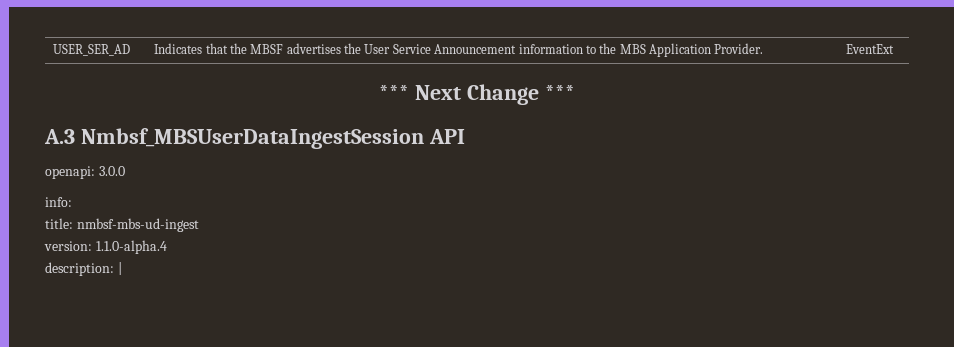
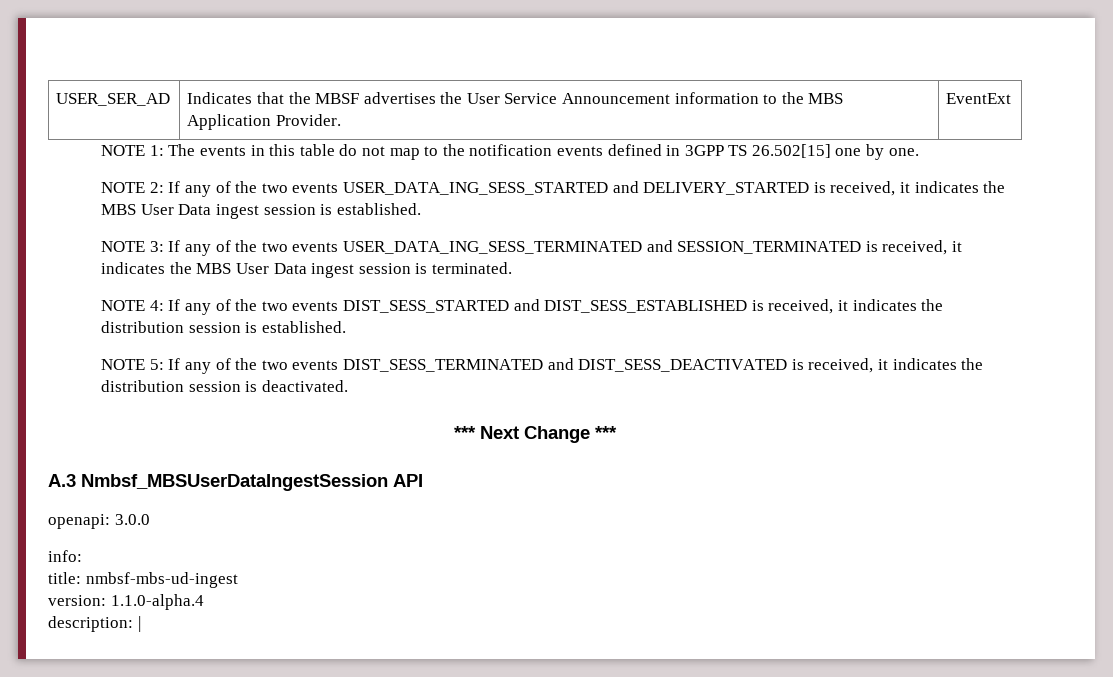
(895, 49) none -> [101,144,919,160] [101,181,1006,197] [101,203,421,219] [101,240,962,256] [101,262,512,278] [101,299,944,315] [101,321,347,333] [101,358,984,374] [101,380,349,392] // NOTE 1: The events in this table do not map to the notification events defined in 3GPP TS 26.502[15] one by one. // NOTE 2: If any of the two events USER_DATA_ING_SESS_STARTED and DELIVERY_STARTED is received, it indicates the MBS User Data ingest session is established. // NOTE 3: If any of the two events USER_DATA_ING_SESS_TERMINATED and SESSION_TERMINATED is received, it indicates the MBS User Data ingest session is terminated. // NOTE 4: If any of the two events DIST_SESS_STARTED and DIST_SESS_ESTABLISHED is received, it indicates the distribution session is established. // NOTE 5: If any of the two events DIST_SESS_TERMINATED and DIST_SESS_DEACTIVATED is received, it indicates the distribution session is deactivated.

